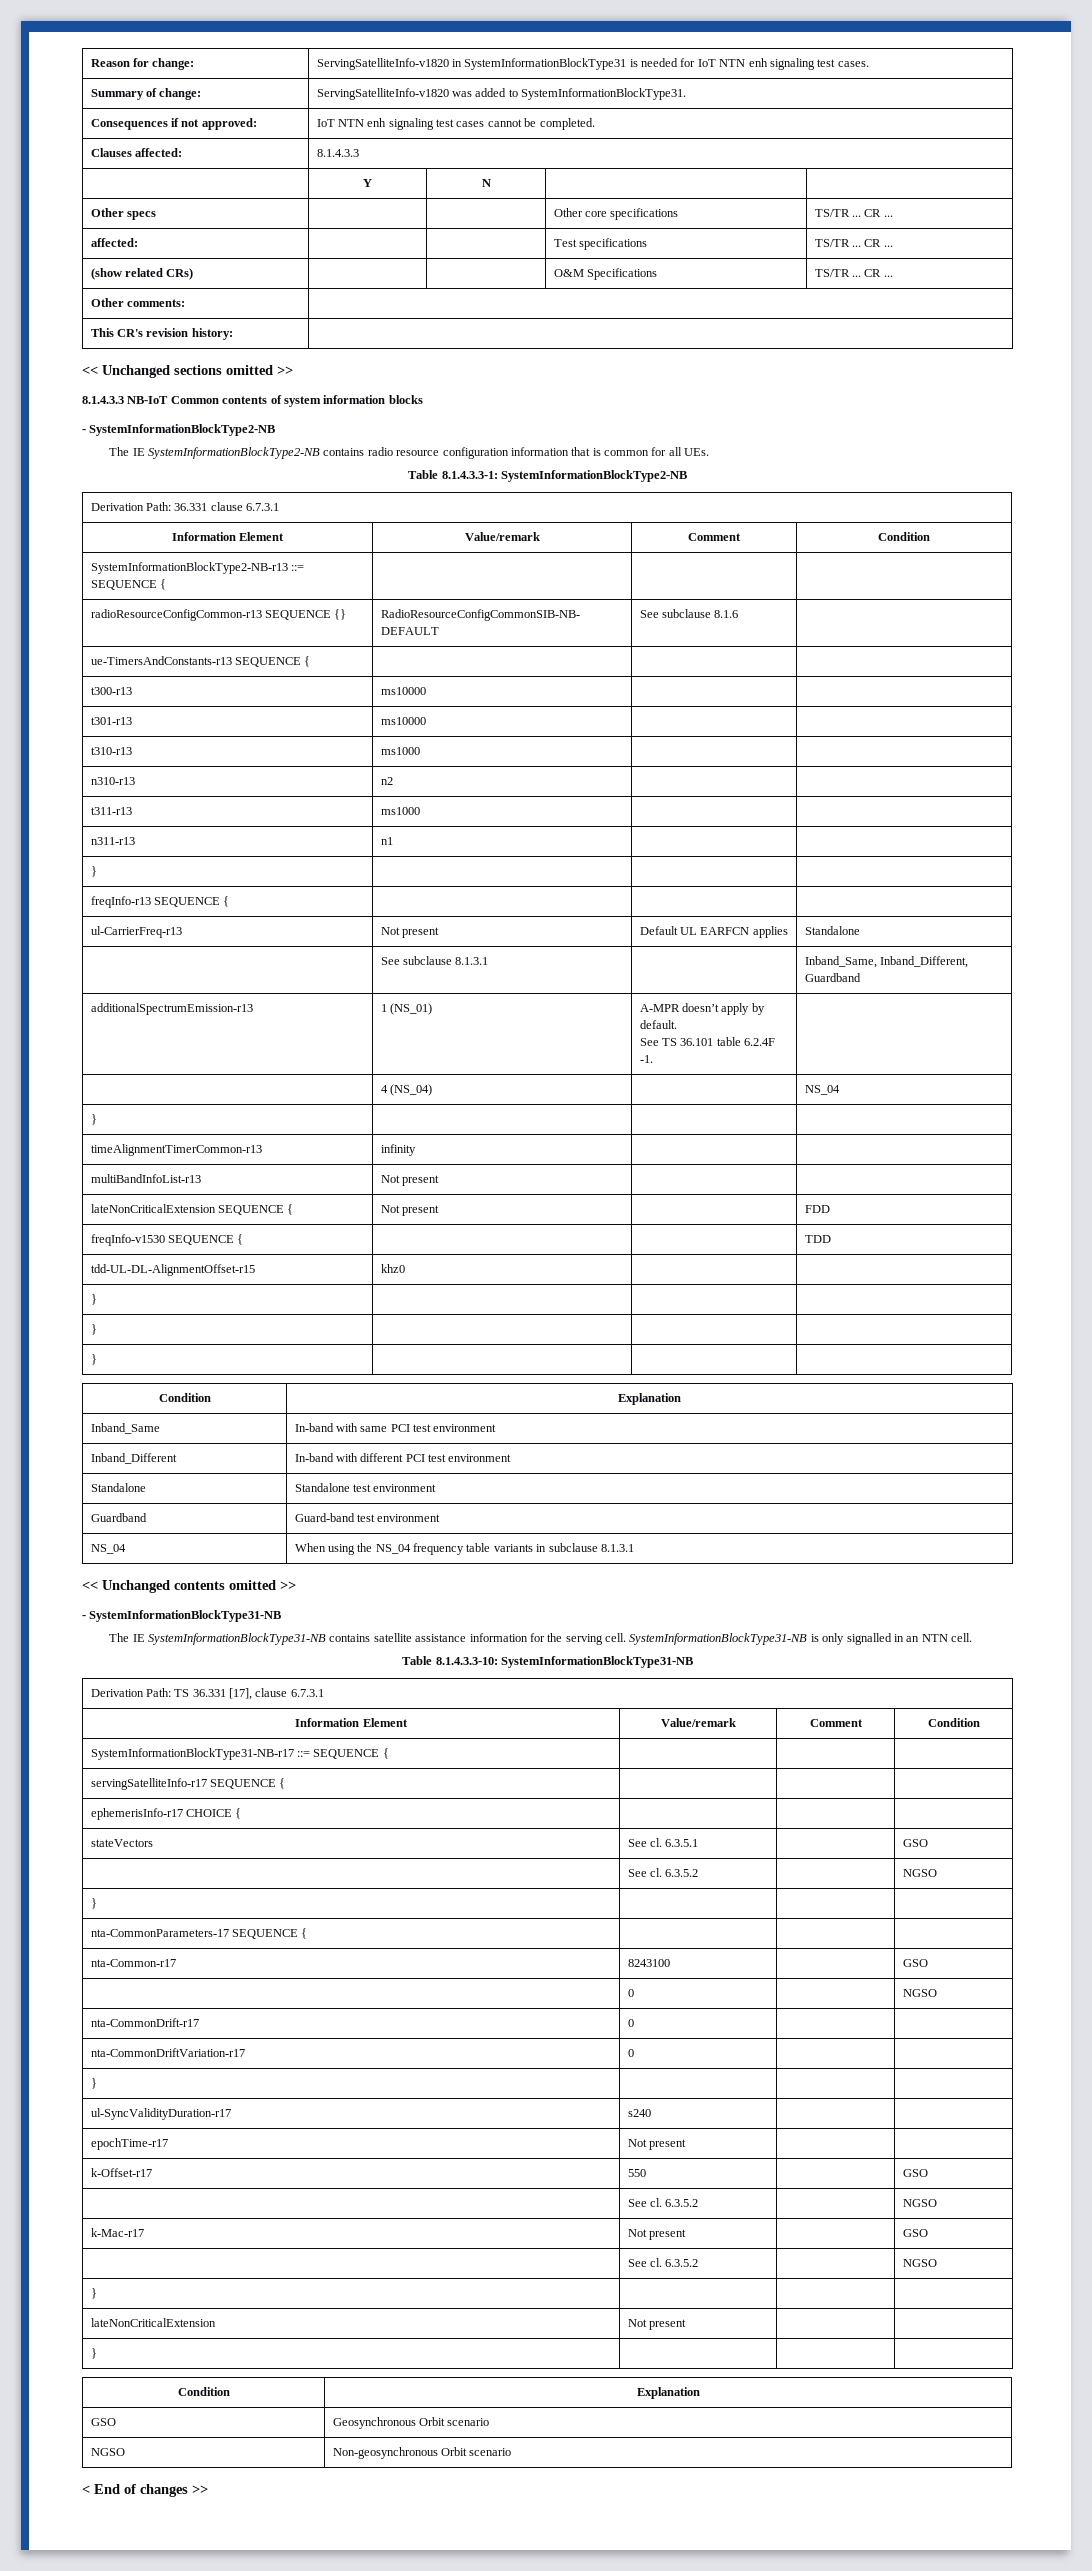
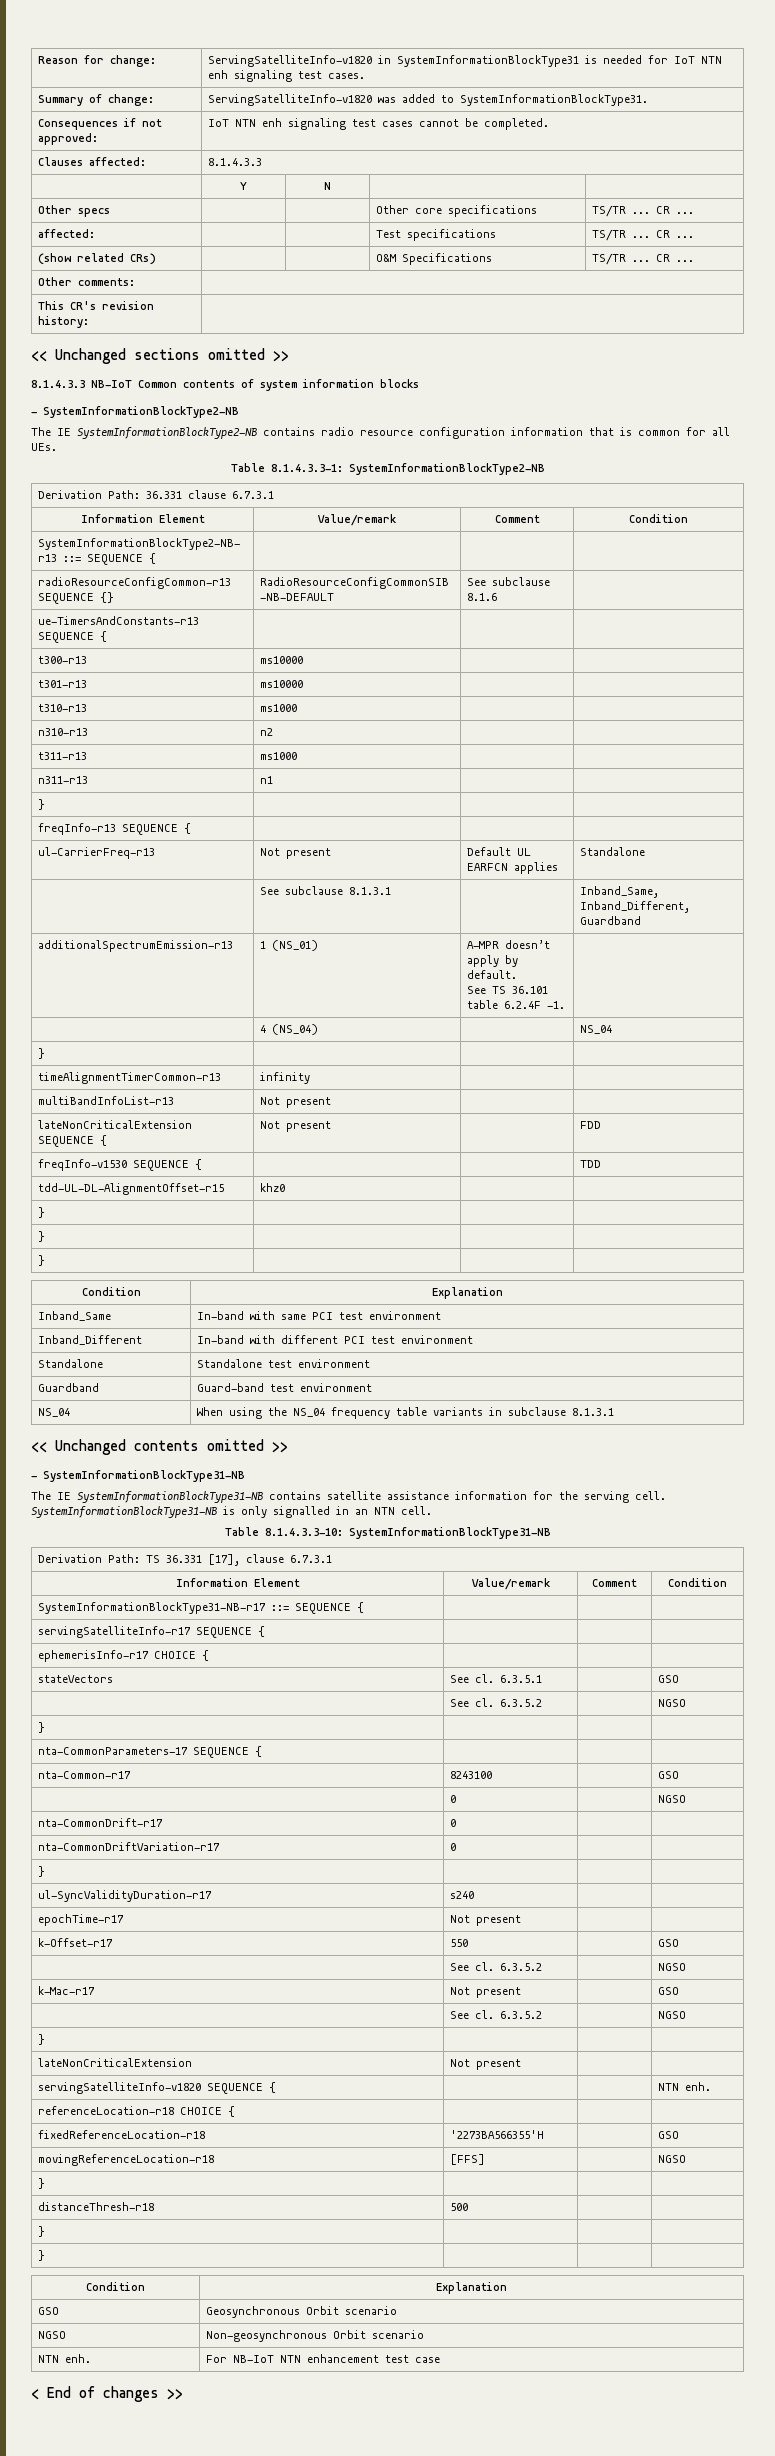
(686, 2324) none -> [38,2082,277,2094] [658,2082,712,2091] [38,2106,236,2117] [38,2130,206,2139] [450,2130,545,2139] [658,2131,680,2139] [38,2154,215,2166] [450,2154,486,2165] [658,2155,687,2163] [38,2178,46,2189] [38,2202,155,2211] [450,2203,469,2211] [38,2226,46,2237] // servingSatelliteInfo-v1820 SEQUENCE { | | | NTN enh. // referenceLocation-r18 CHOICE { | | | // fixedReferenceLocation-r18 | '2273BA566355'H | | GSO // movingReferenceLocation-r18 | [FFS] | | NGSO // } | | | // distanceThresh-r18 | 500 | | // } | | |
(512, 2452) none -> [38,2354,92,2363] [206,2354,441,2363] // NTN enh. | For NB-IoT NTN enhancement test case

